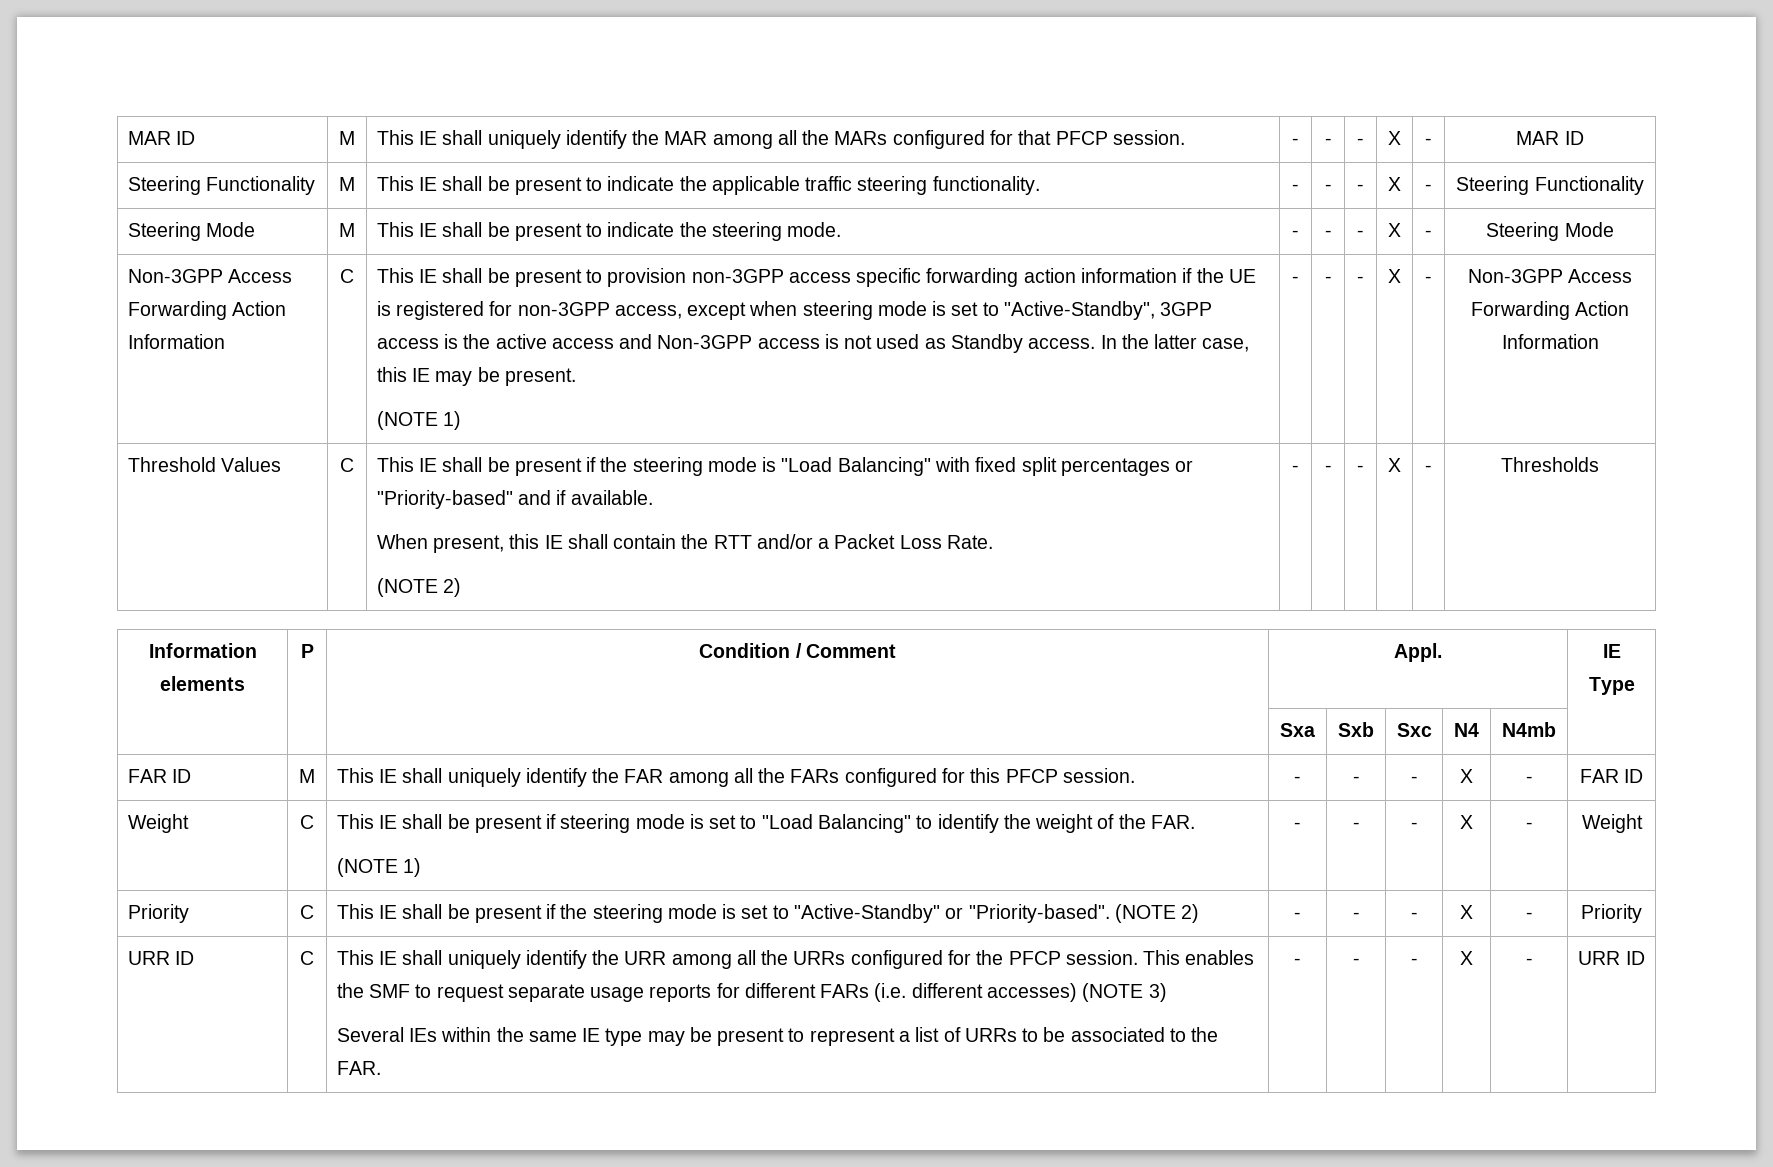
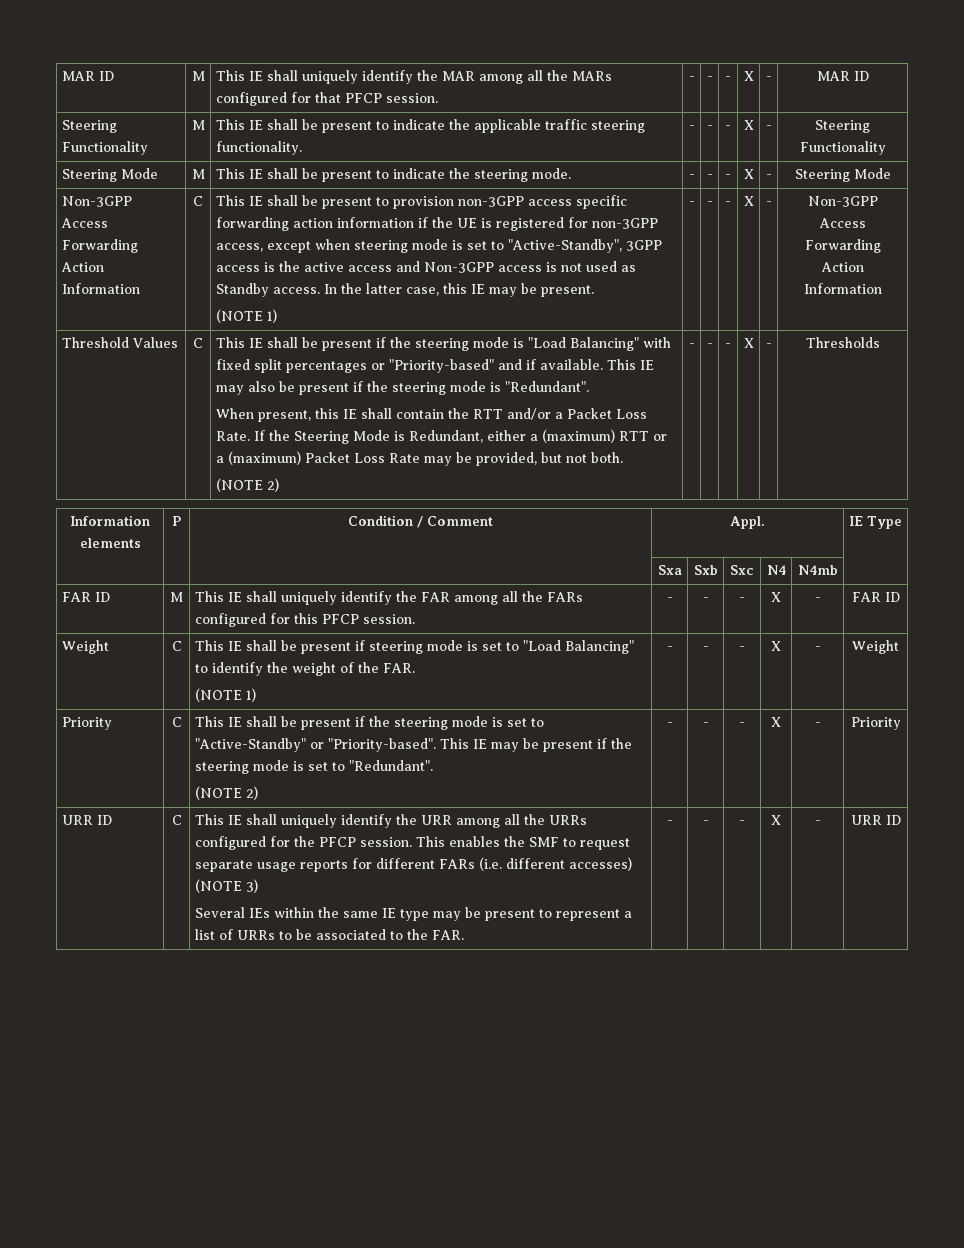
(653, 497) none -> [606,359,654,370] [215,381,589,395] This IE may also be present if the steering mode is "Redundant".
(993, 542) none -> [253,429,667,444] [215,451,623,466] If the Steering Mode is Redundant, either a (maximum) RTT or a (maximum) Packet Loss Rate may be provided, but not both.
(1110, 913) none -> [439,738,632,752] [194,760,433,774] This IE may be present if the steering mode is set to "Redundant". //

